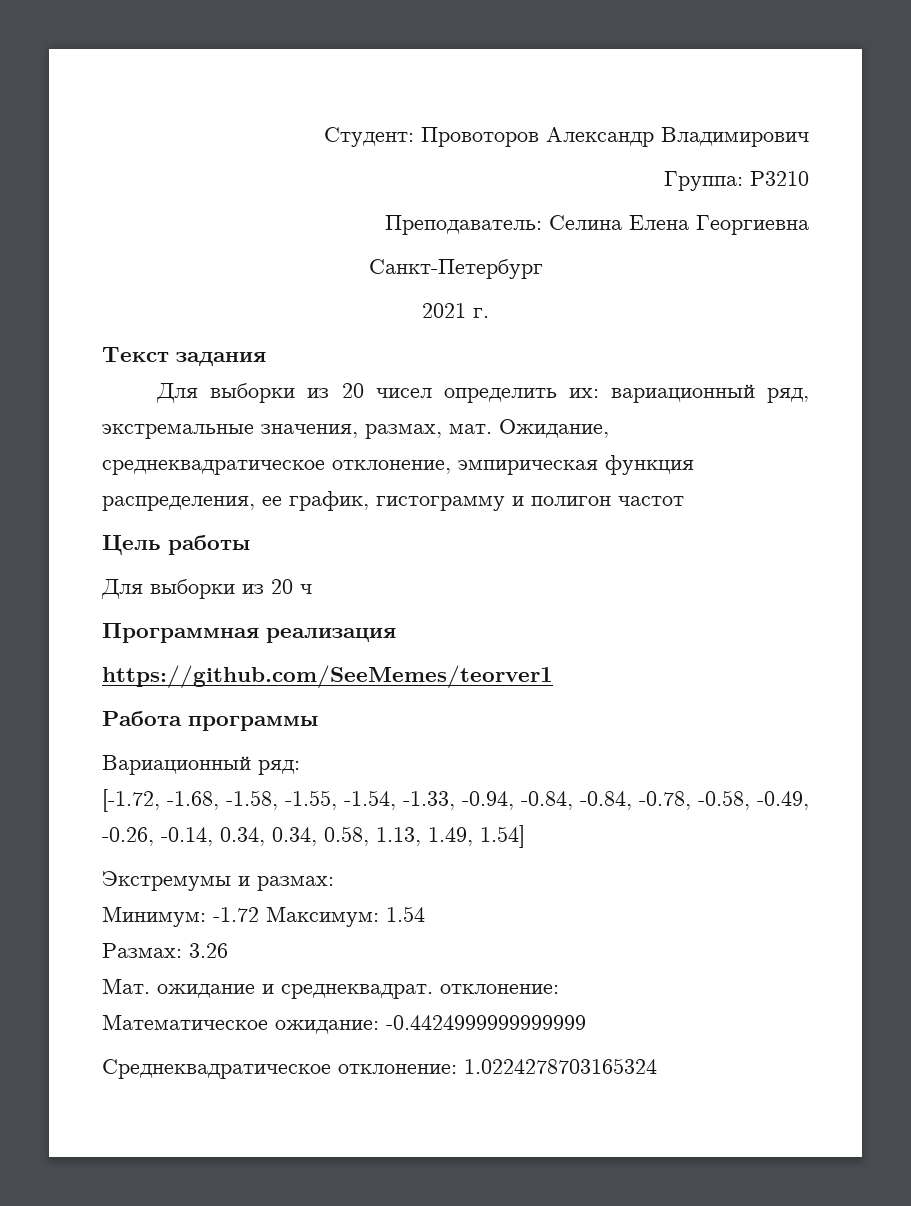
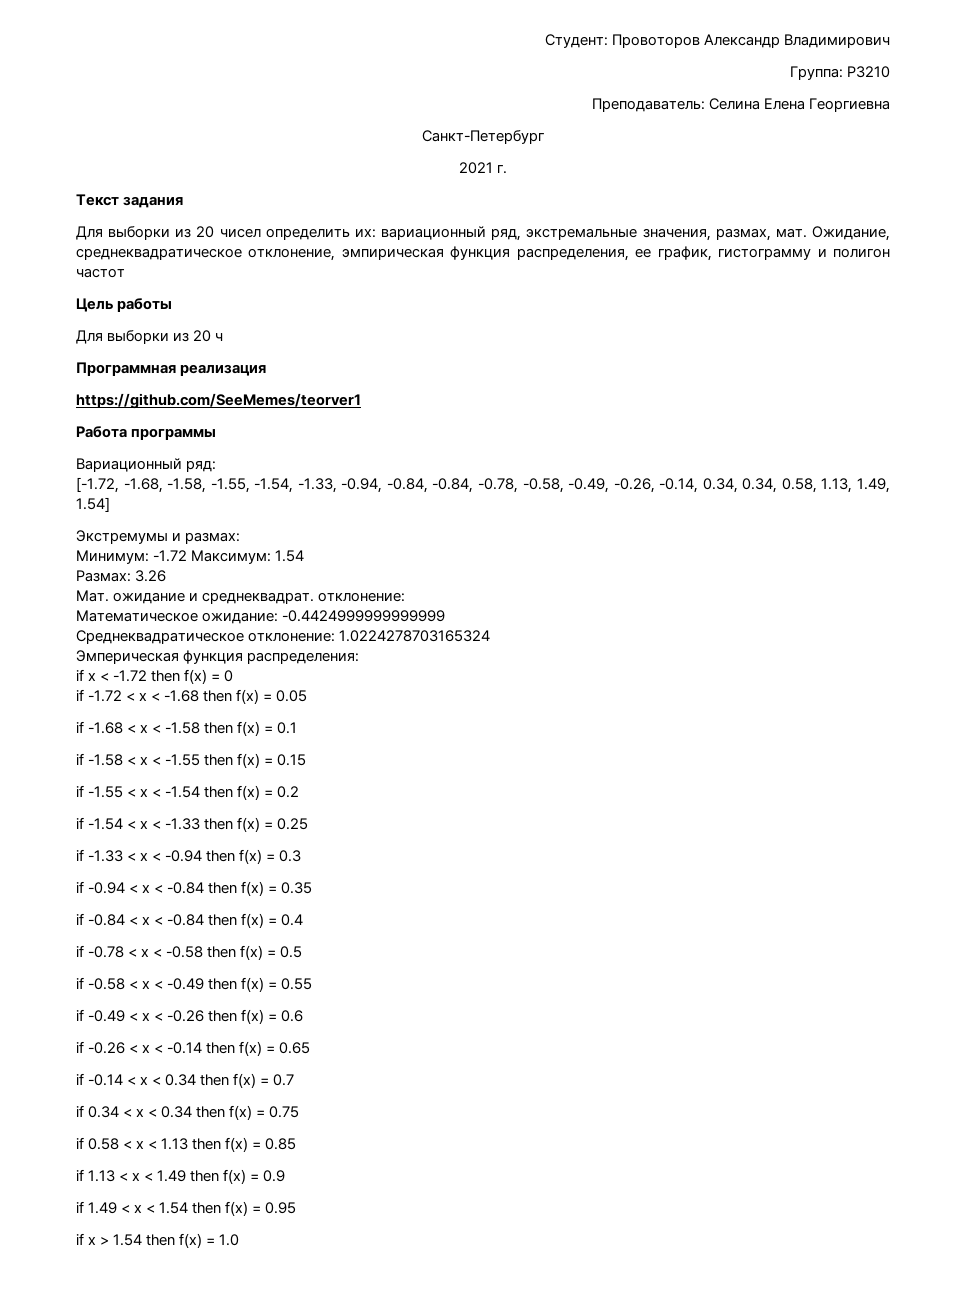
(657, 1066) none -> [76,650,360,664] [76,669,234,684] [76,689,308,704] [76,721,298,736] [76,753,307,768] [76,785,300,800] [76,817,309,832] [76,849,302,864] [76,881,313,896] [76,913,304,928] [76,945,303,960] [76,977,313,992] [76,1009,304,1024] [76,1041,311,1056] [76,1073,295,1088] [76,1105,300,1120] [76,1137,297,1152] [76,1169,286,1184] [76,1201,297,1216] [76,1233,240,1248] // Эмперическая функция распределения: // if x < -1.72 then f(x) = 0 // if -1.72 < x < -1.68 then f(x) = 0.05 // if -1.68 < x < -1.58 then f(x) = 0.1 // if -1.58 < x < -1.55 then f(x) = 0.15 // if -1.55 < x < -1.54 then f(x) = 0.2 // if -1.54 < x < -1.33 then f(x) = 0.25 // if -1.33 < x < -0.94 then f(x) = 0.3 // if -0.94 < x < -0.84 then f(x) = 0.35 // if -0.84 < x < -0.84 then f(x) = 0.4 // if -0.78 < x < -0.58 then f(x) = 0.5 // if -0.58 < x < -0.49 then f(x) = 0.55 // if -0.49 < x < -0.26 then f(x) = 0.6 // if -0.26 < x < -0.14 then f(x) = 0.65 // if -0.14 < x < 0.34 then f(x) = 0.7 // if 0.34 < x < 0.34 then f(x) = 0.75 // if 0.58 < x < 1.13 then f(x) = 0.85 // if 1.13 < x < 1.49 then f(x) = 0.9 // if 1.49 < x < 1.54 then f(x) = 0.95 // if x > 1.54 then f(x) = 1.0

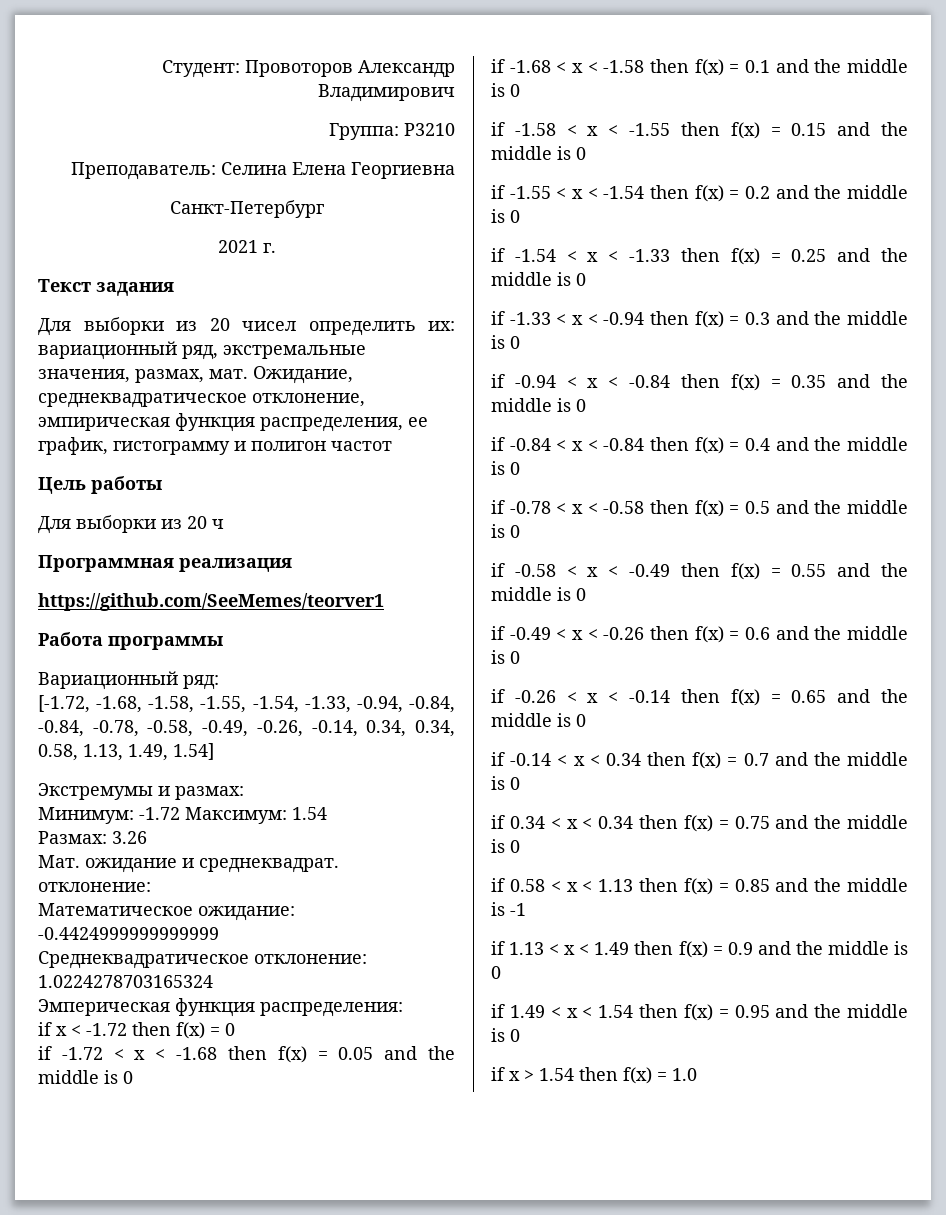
(308, 696) none -> [384,1046,455,1060] [38,1070,133,1084] and the middle is 0
(298, 728) none -> [775,59,908,73] [491,83,520,97] and the middle is 0
(307, 760) none -> [837,122,908,136] [491,146,586,160] and the middle is 0
(300, 792) none -> [775,185,908,199] [491,209,520,223] and the middle is 0
(309, 824) none -> [837,248,908,262] [491,272,586,286] and the middle is 0
(302, 856) none -> [775,311,908,325] [491,335,520,349] and the middle is 0
(313, 888) none -> [837,374,908,388] [491,398,586,412] and the middle is 0
(304, 920) none -> [775,437,908,451] [491,461,520,475] and the middle is 0
(303, 952) none -> [775,500,908,514] [491,524,520,538] and the middle is 0
(313, 984) none -> [837,563,908,577] [491,587,586,601] and the middle is 0
(304, 1016) none -> [775,626,908,640] [491,650,520,664] and the middle is 0
(311, 1048) none -> [837,689,908,703] [491,713,586,727] and the middle is 0
(295, 1080) none -> [774,752,908,766] [491,776,520,790] and the middle is 0
(300, 1112) none -> [775,815,908,829] [491,839,520,853] and the middle is 0
(297, 1144) none -> [775,878,908,892] [491,902,526,916] and the middle is -1
(286, 1176) none -> [757,941,908,955] [491,966,501,979] and the middle is 0
(297, 1208) none -> [775,1004,908,1018] [491,1028,520,1042] and the middle is 0

